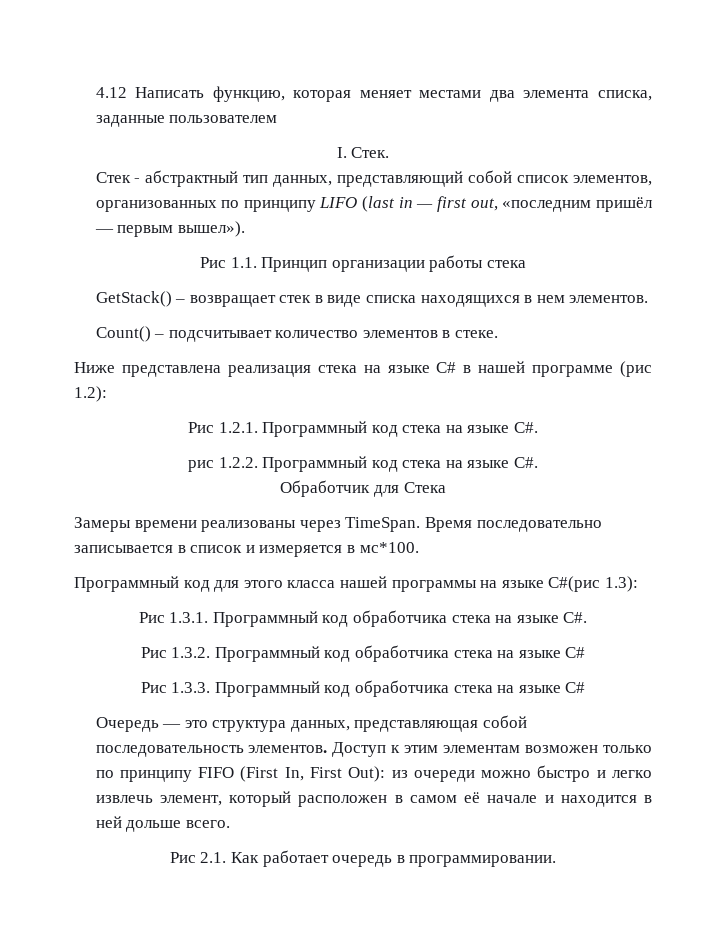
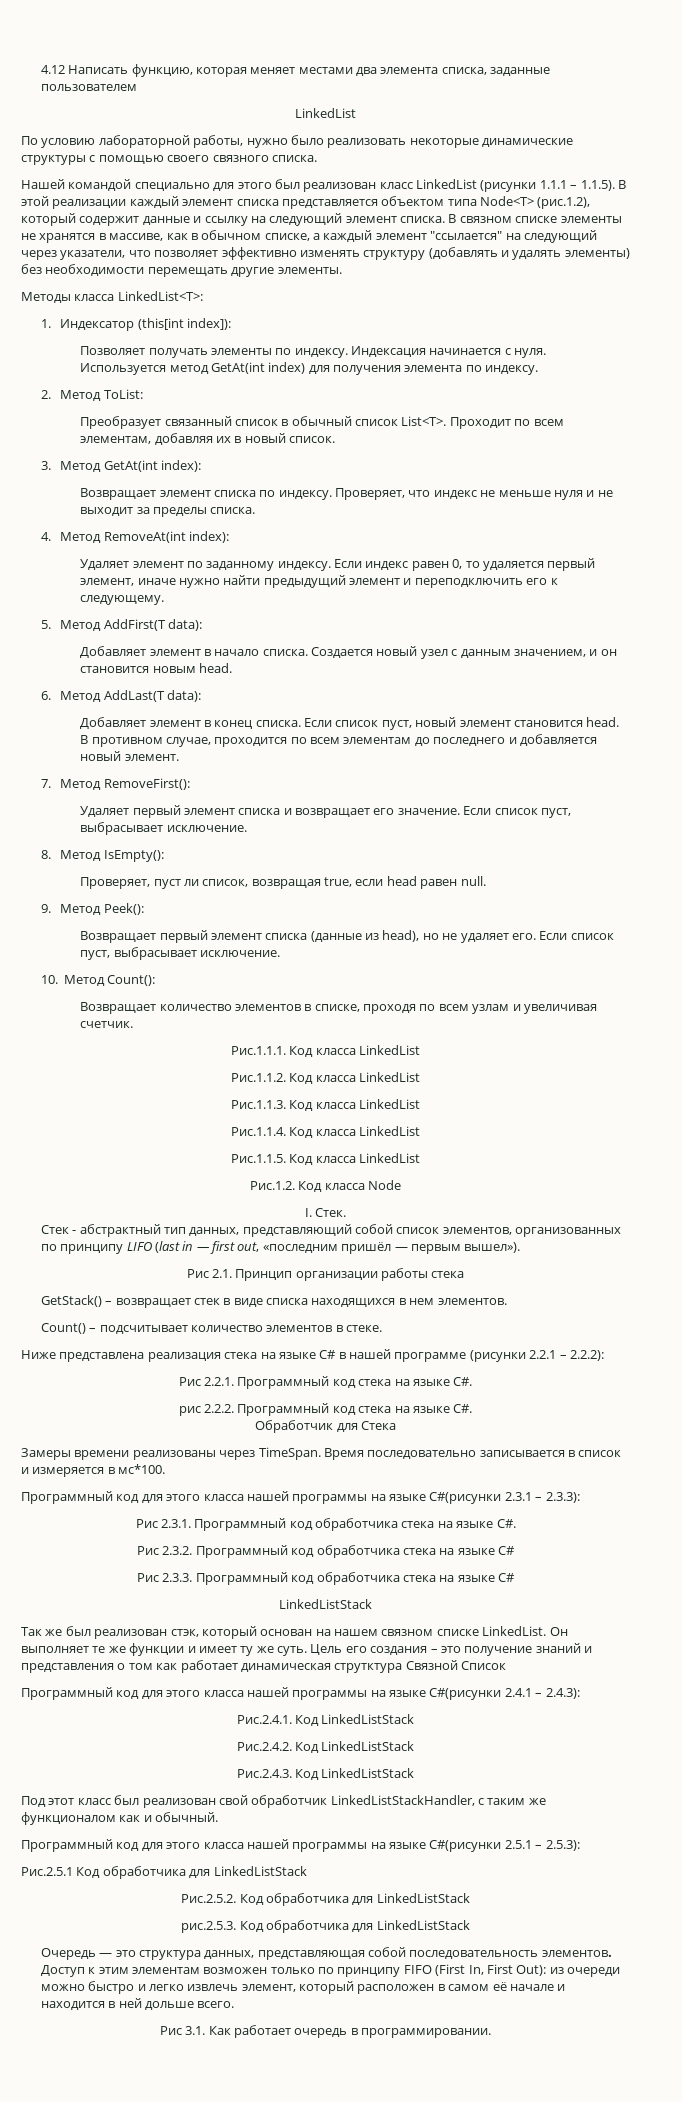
(278, 119) none -> [295,108,356,118] [21,135,573,148] [21,155,317,165] [21,179,626,192] [21,196,591,209] [21,213,622,226] [21,230,597,243] [21,247,630,260] [21,264,342,277] [21,291,203,303] [40,318,232,331] [80,346,547,358] [80,362,539,375] [40,389,143,401] [80,416,564,429] [80,433,336,445] [40,460,202,472] [80,488,613,500] [80,507,256,517] [40,531,230,543] [80,558,596,571] [80,575,558,588] [80,595,165,605] [40,619,203,631] [80,646,617,659] [80,663,232,673] [40,690,202,702] [80,717,620,730] [80,734,597,747] [80,751,179,761] [40,778,190,790] [80,805,571,818] [80,822,247,835] [40,850,164,862] [80,876,486,889] [40,903,144,915] [80,930,614,943] [80,947,280,960] [40,975,156,986] [80,1002,597,1014] [80,1021,134,1028] [230,1045,421,1057] [230,1072,421,1084] [230,1099,421,1111] [230,1126,421,1138] [230,1153,421,1165] [249,1180,402,1192] // LinkedList // По условию лабораторной работы, нужно было реализовать некоторые динамические структуры с помощью своего связного списка. // Нашей командой специально для этого был реализован класс LinkedList (рисунки 1.1.1 – 1.1.5). В этой реализации каждый элемент списка представляется объектом типа Node<T> (рис.1.2), который содержит данные и ссылку на следующий элемент списка. В связном списке элементы не хранятся в массиве, как в обычном списке, а каждый элемент "ссылается" на следующий через указатели, что позволяет эффективно изменять структуру (добавлять и удалять элементы) без необходимости перемещать другие элементы. // Методы класса LinkedList<T>: // 1. Индексатор (this[int index]): // Позволяет получать элементы по индексу. Индексация начинается с нуля. Используется метод GetAt(int index) для получения элемента по индексу. // 2. Метод ToList: // Преобразует связанный список в обычный список List<T>. Проходит по всем элементам, добавляя их в новый список. // 3. Метод GetAt(int index): // Возвращает элемент списка по индексу. Проверяет, что индекс не меньше нуля и не выходит за пределы списка. // 4. Метод RemoveAt(int index): // Удаляет элемент по заданному индексу. Если индекс равен 0, то удаляется первый элемент, иначе нужно найти предыдущий элемент и переподключить его к следующему. // 5. Метод AddFirst(T data): // Добавляет элемент в начало списка. Создается новый узел с данным значением, и он становится новым head. // 6. Метод AddLast(T data): // Добавляет элемент в конец списка. Если список пуст, новый элемент становится head. В противном случае, проходится по всем элементам до последнего и добавляется новый элемент. // 7. Метод RemoveFirst(): // Удаляет первый элемент списка и возвращает его значение. Если список пуст, выбрасывает исключение. // 8. Метод IsEmpty(): // Проверяет, пуст ли список, возвращая true, если head равен null. // 9. Метод Peek(): // Возвращает первый элемент списка (данные из head), но не удаляет его. Если список пуст, выбрасывает исключение. // 10. Метод Count(): // Возвращает количество элементов в списке, проходя по всем узлам и увеличивая счетчик. // Рис.1.1.1. Код класса LinkedList // Рис.1.1.2. Код класса LinkedList // Рис.1.1.3. Код класса LinkedList // Рис.1.1.4. Код класса LinkedList // Рис.1.1.5. Код класса LinkedList // Рис.1.2. Код класса Node
[230,257,257,268] 1.1. -> [211,1269,232,1278] 2.1.
[619,361,652,377] [74,386,107,402] [187,422,258,433] (рис 1.2): // Рис 1.2.1. -> [469,1350,604,1362] [178,1377,235,1386] (рисунки 2.2.1 – 2.2.2): // Рис 2.2.1.
[218,457,258,468] 1.2.2. -> [204,1404,235,1413] 2.2.2.
[548,576,638,592] [138,612,209,623] C#(рис 1.3): // Рис 1.3.1. -> [429,1492,580,1504] [135,1519,191,1528] C#(рисунки 2.3.1 – 2.3.3): // Рис 2.3.1.
[171,647,211,658] 1.3.2. -> [162,1546,193,1555] 2.3.2.
[171,680,586,697] 1.3.3. Программный код обработчика стека на языке C# -> [162,1572,515,1585] [279,1599,372,1609] [21,1626,568,1639] [21,1643,592,1656] [21,1660,506,1673] [21,1687,580,1700] [236,1714,415,1726] [236,1741,415,1753] [236,1768,415,1780] [21,1795,546,1808] [21,1812,219,1825] [21,1839,580,1852] [21,1866,307,1879] [181,1893,470,1906] [181,1920,470,1933] 2.3.3. Программный код обработчика стека на языке C# // LinkedListStack // Так же был реализован стэк, который основан на нашем связном списке LinkedList. Он выполняет те же функции и имеет ту же суть. Цель его создания – это получение знаний и представления о том как работает динамическая струтктура Связной Список // Программный код для этого класса нашей программы на языке C#(рисунки 2.4.1 – 2.4.3): // Рис.2.4.1. Код LinkedListStack // Рис.2.4.2. Код LinkedListStack // Рис.2.4.3. Код LinkedListStack // Под этот класс был реализован свой обработчик LinkedListStackHandler, с таким же функционалом как и обычный. // Программный код для этого класса нашей программы на языке C#(рисунки 2.5.1 – 2.5.3): // Рис.2.5.1 Код обработчика для LinkedListStack // Рис.2.5.2. Код обработчика для LinkedListStack // рис.2.5.3. Код обработчика для LinkedListStack
[200,852,227,863] 2.1. -> [185,2026,206,2035] 3.1.

